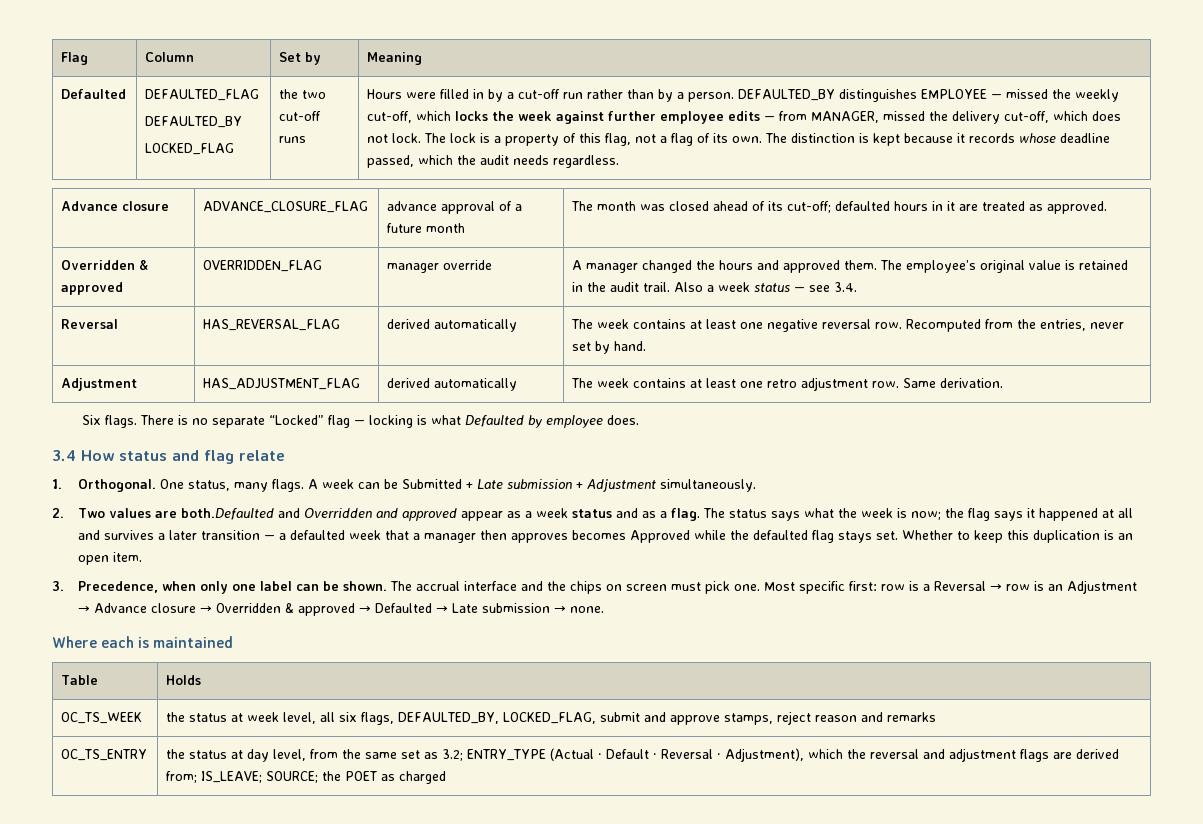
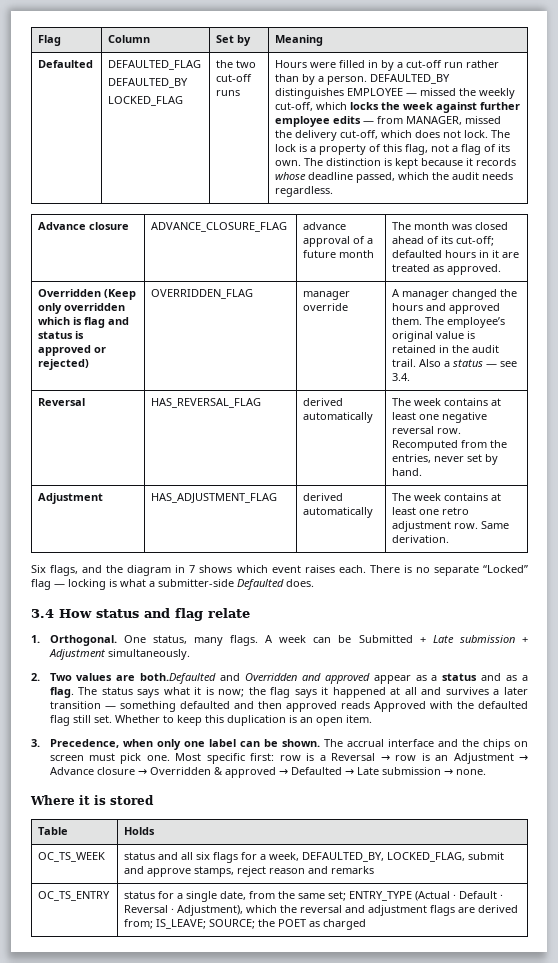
[139,259,149,270] [61,282,124,295] & approved -> [104,289,137,300] [38,303,126,314] [38,317,130,328] [38,331,85,339] [38,345,107,356] [38,359,90,370] (Keep only overridden which is flag and status is approved or rejected)
[718,282,751,292] week -> (451, 364) none
[104,415,137,428] flags. -> [50,565,366,576] flags, and the diagram in 7 shows which event raises each.
[464,415,603,428] Defaulted by employee -> [149,579,284,590] a submitter-side Defaulted
[535,508,568,518] week -> (438, 678) none
[837,508,893,518] the week -> [194,687,202,695] it
[278,530,726,543] a defaulted week that a manager then approves becomes Approved while -> [119,701,453,712] something defaulted and then approved reads Approved with
[837,531,872,543] stays -> [72,715,91,723] still
[101,636,234,648] each is maintained -> [79,795,154,805] it is stored
[166,712,395,725] the status at week level, all six flags, -> [124,852,300,863] status and all six flags for a week,
[166,749,464,762] the status at day level, from the same set as 3.2; -> [124,891,347,902] status for a single date, from the same set;

